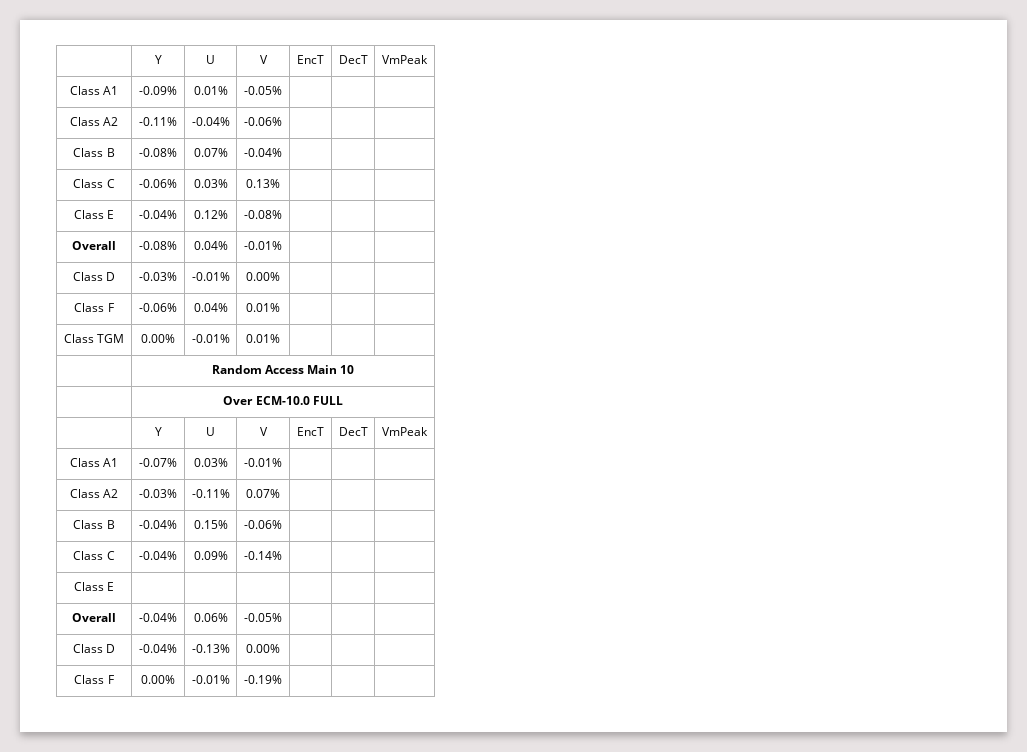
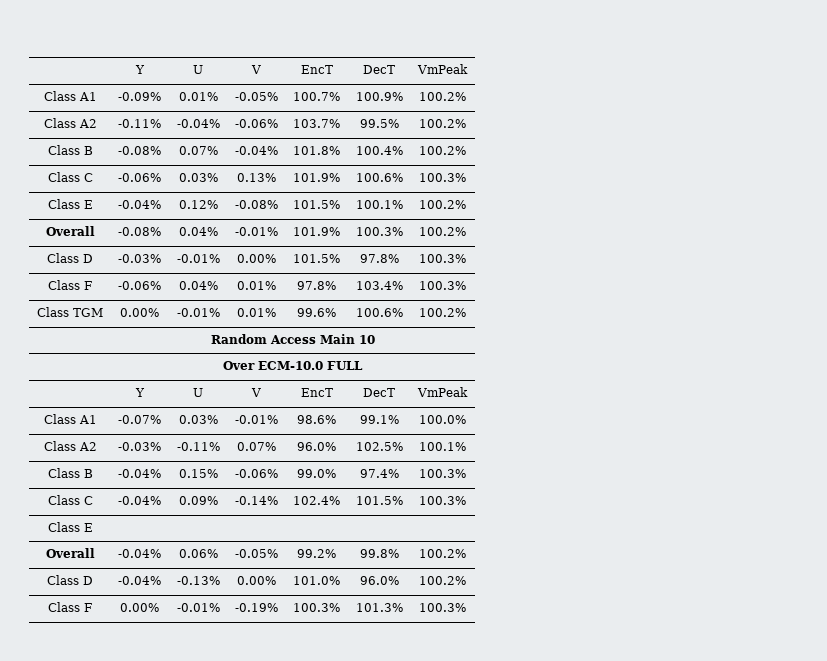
(282, 90) | | -> [293,92,340,101] [355,92,403,101] [419,92,466,101] 100.7% | 100.9% | 100.2%
(282, 121) | | -> [293,119,340,128] [359,119,399,128] [419,119,466,128] 103.7% | 99.5% | 100.2%
(282, 152) | | -> [293,146,340,155] [355,146,403,155] [419,146,466,155] 101.8% | 100.4% | 100.2%
(280, 183) | | -> [293,173,340,182] [355,173,403,182] [419,173,466,182] 101.9% | 100.6% | 100.3%
(282, 214) | | -> [293,200,340,209] [355,200,403,209] [419,200,466,209] 101.5% | 100.1% | 100.2%
(282, 245) | | -> [293,227,340,236] [355,227,403,236] [419,227,466,236] 101.9% | 100.3% | 100.2%
(280, 276) | | -> [293,254,340,263] [359,254,399,263] [419,254,466,263] 101.5% | 97.8% | 100.3%
(280, 307) | | -> [297,281,336,290] [355,281,403,290] [419,281,466,290] 97.8% | 103.4% | 100.3%
(280, 338) | | -> [297,308,336,317] [355,308,403,317] [419,308,466,317] 99.6% | 100.6% | 100.2%
(282, 462) | | -> [297,415,336,424] [359,415,399,424] [419,415,466,424] 98.6% | 99.1% | 100.0%
(280, 493) | | -> [297,442,336,451] [355,442,403,451] [419,442,466,451] 96.0% | 102.5% | 100.1%
(282, 524) | | -> [297,469,336,478] [359,469,399,478] [419,469,466,478] 99.0% | 97.4% | 100.3%
(282, 555) | | -> [293,496,340,505] [355,496,403,505] [419,496,466,505] 102.4% | 101.5% | 100.3%
(282, 617) | | -> [297,549,336,558] [359,549,399,558] [419,549,466,558] 99.2% | 99.8% | 100.2%
(280, 648) | | -> [293,576,340,585] [359,576,399,585] [419,576,466,585] 101.0% | 96.0% | 100.2%
(282, 679) | | -> [293,603,340,612] [355,603,403,612] [419,603,466,612] 100.3% | 101.3% | 100.3%

